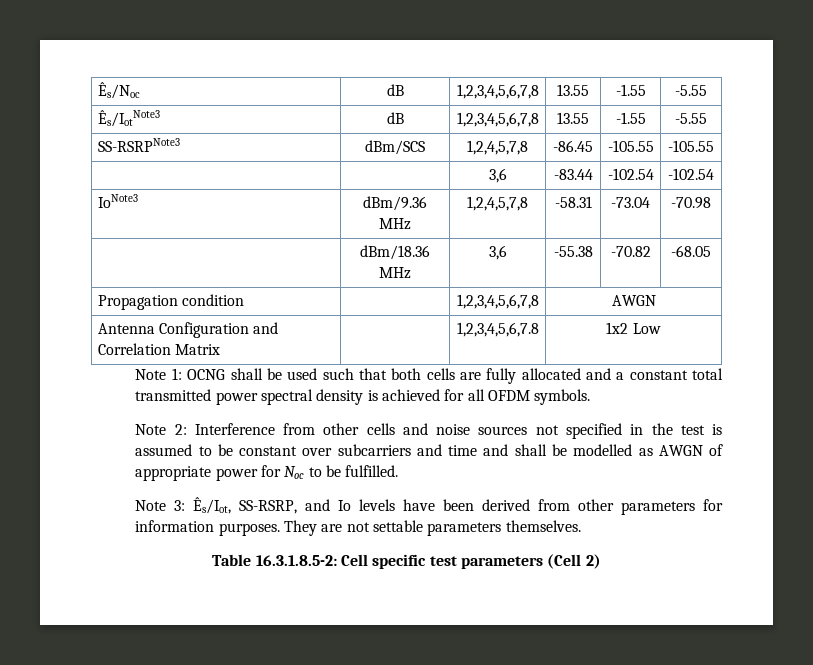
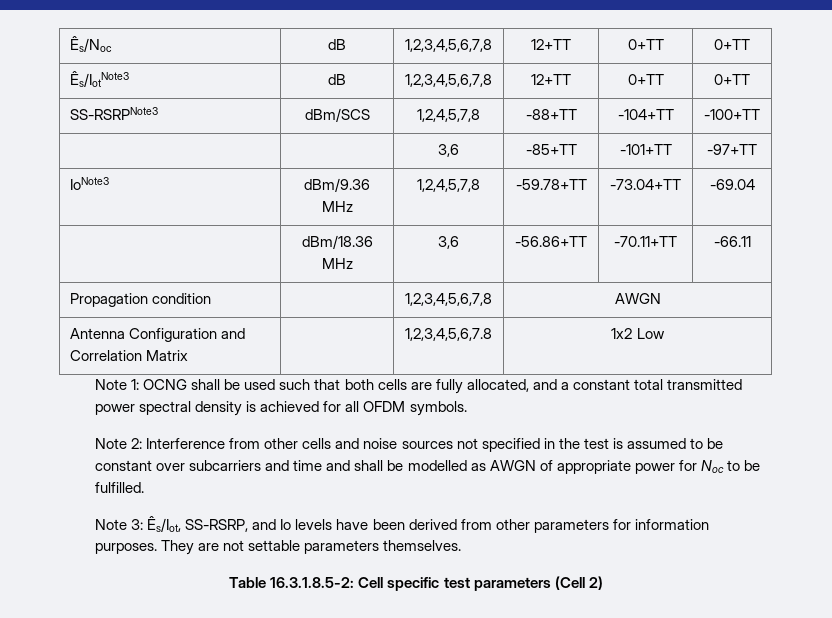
[557,84,589,96] [615,84,646,96] [675,85,707,96] 13.55 | -1.55 | -5.55 -> [531,39,571,50] [627,39,664,50] [714,39,750,50] 12+TT | 0+TT | 0+TT
[557,112,589,124] [615,112,646,124] [675,113,707,124] 13.55 | -1.55 | -5.55 -> [531,74,571,85] [627,74,664,85] [714,74,750,85] 12+TT | 0+TT | 0+TT
[553,140,593,152] [607,140,654,152] [668,140,714,152] [488,168,507,183] [553,169,593,180] [607,168,654,180] [668,168,714,180] -86.45 | -105.55 | -105.55 // | | 3,6 | -83.44 | -102.54 | -102.54 -> [525,109,577,120] [617,109,674,120] [704,109,760,120] [438,144,459,157] [525,144,577,155] [619,144,672,155] [707,144,757,155] -88+TT | -104+TT | -100+TT // | | 3,6 | -85+TT | -101+TT | -97+TT
[554,196,592,208] [611,197,650,208] [671,197,711,209] -58.31 | -73.04 | -70.98 -> [515,179,587,190] [610,179,681,190] [709,179,755,190] -59.78+TT | -73.04+TT | -69.04
[553,246,593,257] [610,246,651,257] [671,245,711,257] -55.38 | -70.82 | -68.05 -> [515,236,587,247] [614,236,677,247] [713,236,751,247] -56.86+TT | -70.11+TT | -66.11
[521,368,581,380] allocated -> [466,379,529,392] allocated,

